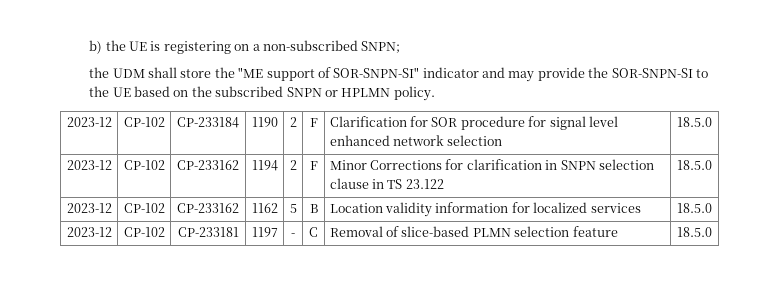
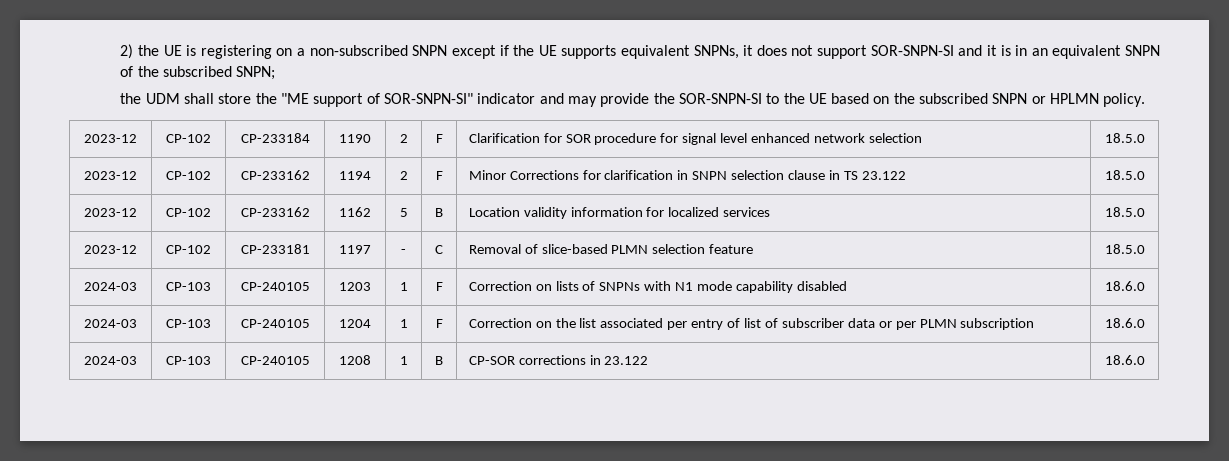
[89,40,103,54] b) -> [120,44,134,59] 2)
(358, 45) none -> [412,45,1161,59] [120,66,233,77] SNPN except if the UE supports equivalent SNPNs, it does not support SOR-SNPN-SI and it is in an equivalent SNPN of the subscribed
(712, 232) none -> [84,282,137,291] [166,282,211,291] [240,282,310,291] [339,282,371,291] [399,282,408,291] [435,282,443,291] [468,281,847,293] [1104,281,1145,291] [84,319,137,328] [166,319,211,328] [240,319,310,328] [339,319,371,328] [399,319,408,328] [435,319,443,328] [468,318,1035,330] [1104,318,1145,328] [84,356,137,365] [166,356,211,365] [240,356,310,365] [339,355,371,365] [399,356,408,365] [435,356,443,365] [468,355,649,365] [1104,355,1145,365] // 2024-03 | CP-103 | CP-240105 | 1203 | 1 | F | Correction on lists of SNPNs with N1 mode capability disabled | 18.6.0 // 2024-03 | CP-103 | CP-240105 | 1204 | 1 | F | Correction on the list associated per entry of list of subscriber data or per PLMN subscription | 18.6.0 // 2024-03 | CP-103 | CP-240105 | 1208 | 1 | B | CP-SOR corrections in 23.122 | 18.6.0

